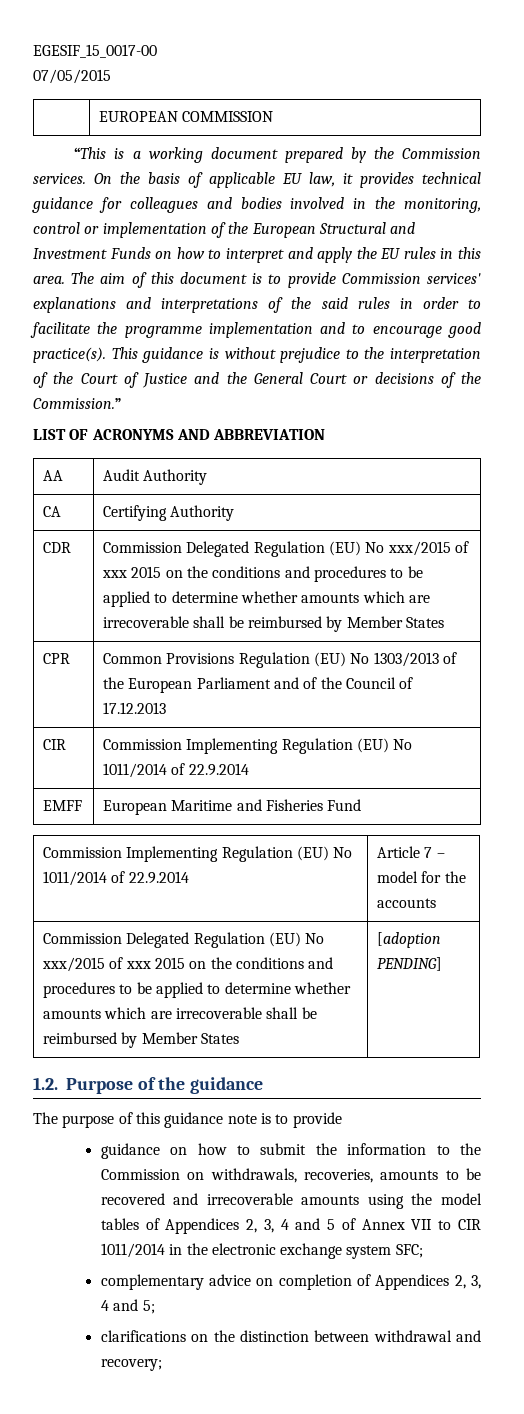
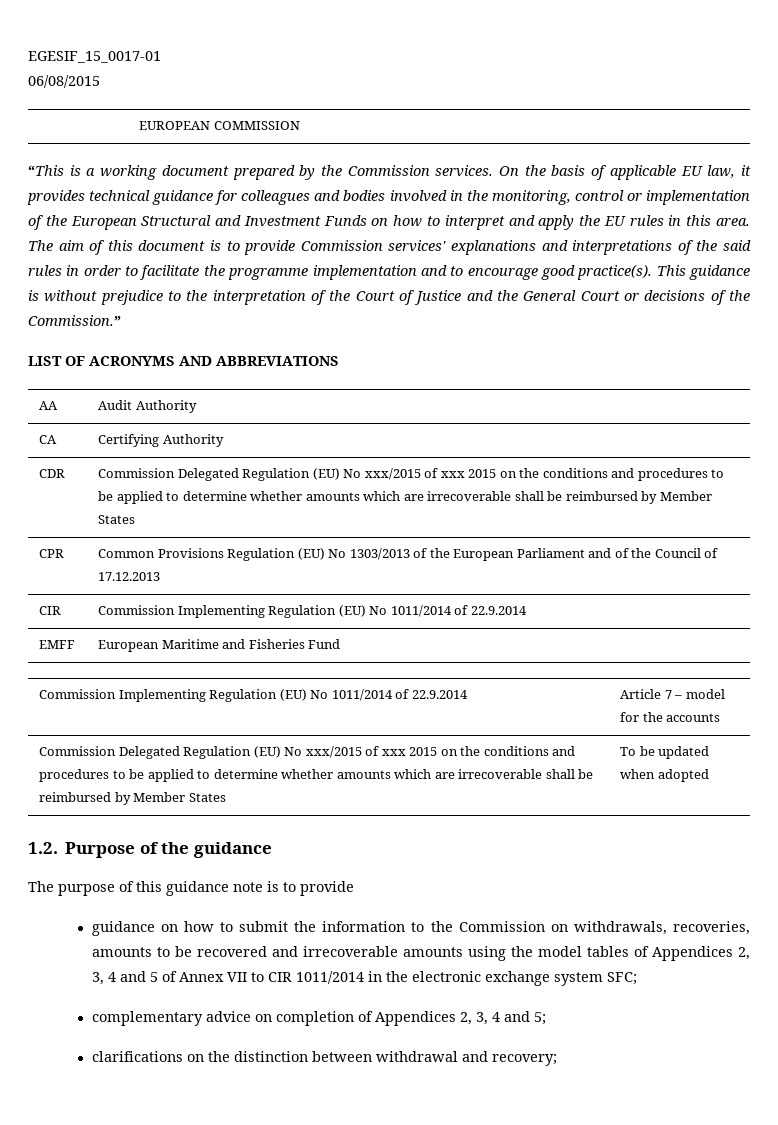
[33,44,157,58] [33,69,111,84] EGESIF_15_0017-00 // 07/05/2015 -> [28,51,161,63] [28,75,100,88] EGESIF_15_0017-01 // 06/08/2015
[213,429,326,440] ABBREVIATION -> [216,356,339,366] ABBREVIATIONS
[377,932,442,948] [377,957,443,971] [adoption PENDING] -> [620,746,710,759] [620,769,709,782] To be updated when adopted

